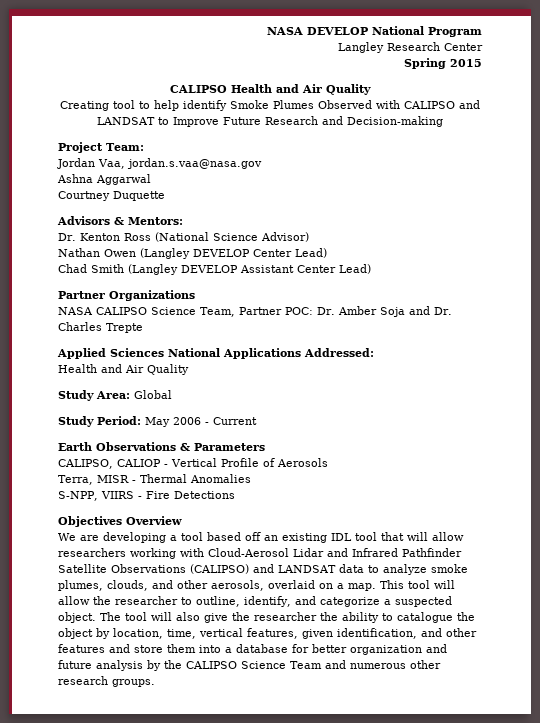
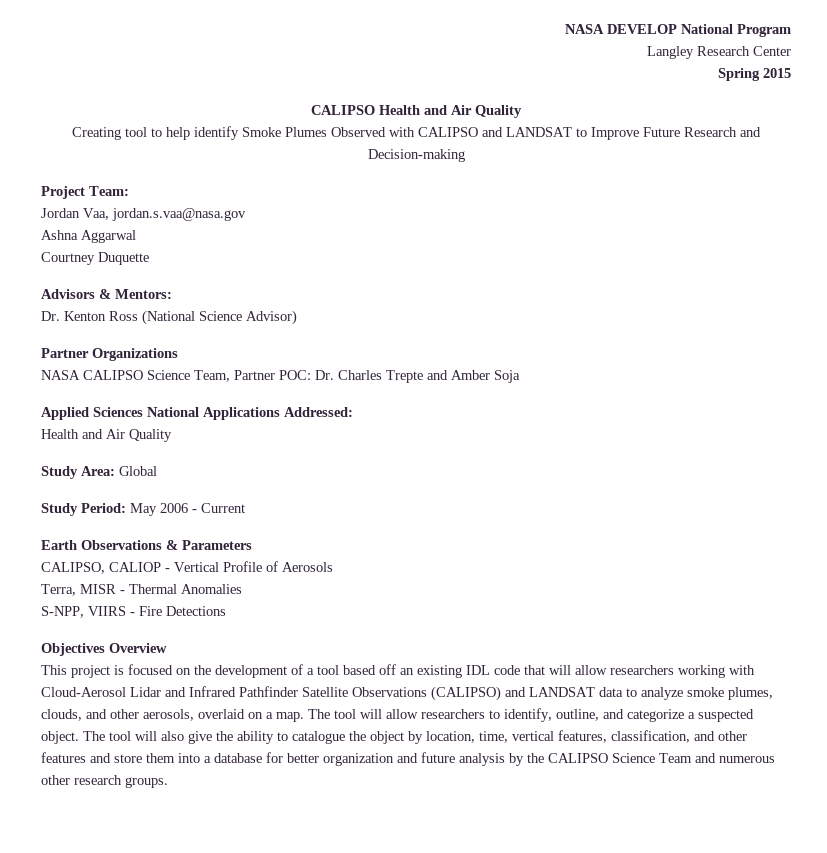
[58,248,327,259] [58,264,371,275] // Nathan Owen (Langley DEVELOP Center Lead) // Chad Smith (Langley DEVELOP Assistant Center Lead) -> (297, 317) none
(335, 311) none -> [338,370,448,383] Charles Trepte and
[408,306,452,315] [58,322,143,333] and Dr. Charles Trepte -> (520, 376) none
[58,532,166,543] We are developing -> [41,664,303,678] This project is focused on the development of
[355,532,377,541] tool -> [494,665,520,675] code
[380,580,404,589] This -> [308,709,330,719] The
[93,596,291,607] the researcher to outline, identify, -> [421,708,599,722] researchers to identify, outline,
[254,612,338,621] researcher the -> (233, 736) none
[302,628,417,639] given identification, -> [611,730,690,743] classification,

